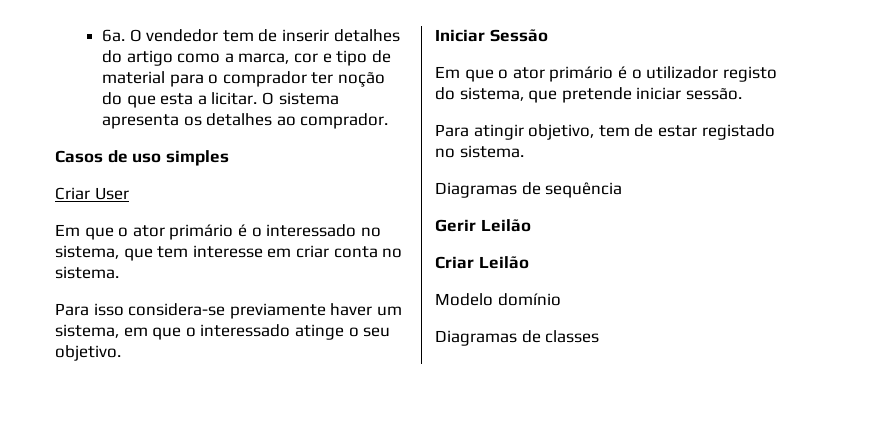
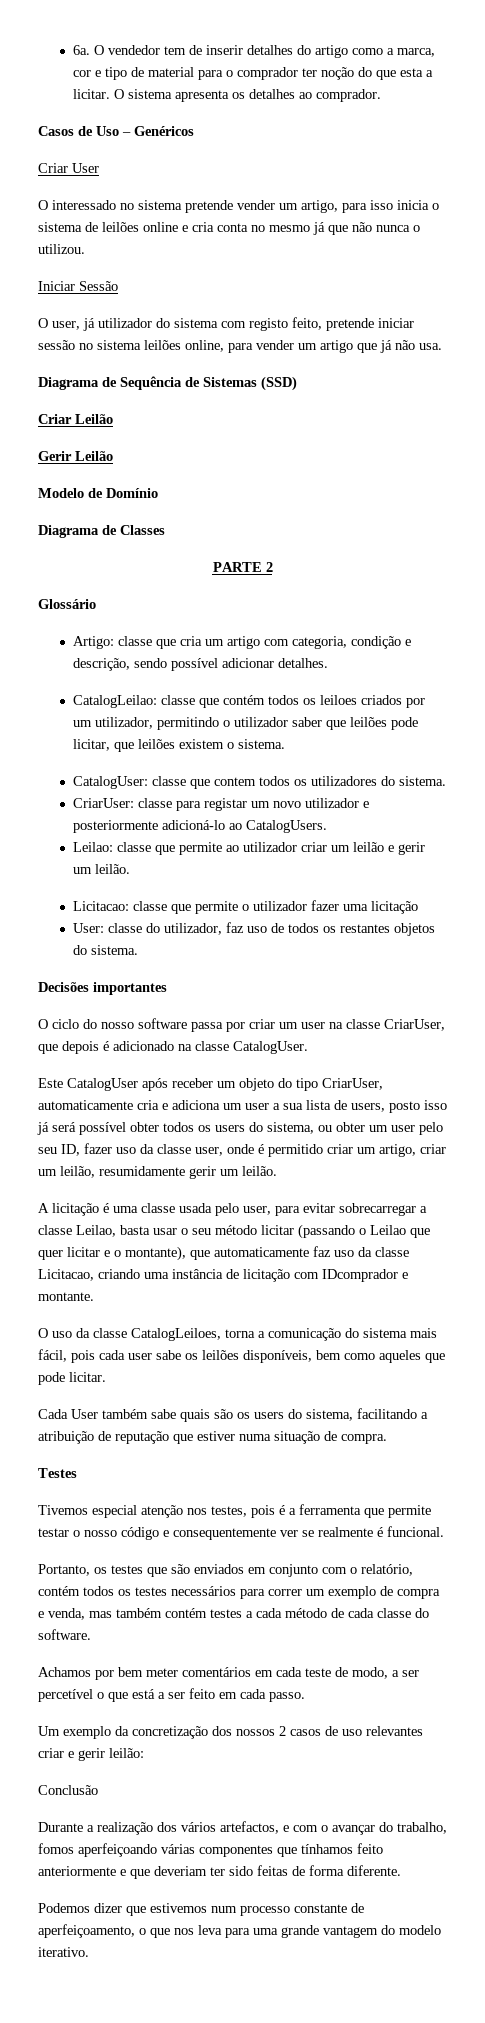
[132,150,229,166] uso simples -> [96,126,194,136] Uso – Genéricos
[55,224,381,240] [55,245,403,261] [55,266,119,279] [55,303,402,319] [55,324,391,340] [55,345,121,361] [435,29,548,42] [435,66,777,82] [435,87,742,103] [435,124,775,140] [435,145,524,158] [435,182,623,198] [435,219,531,232] [435,256,529,269] [435,293,561,306] [435,330,600,346] Em que o ator primário é o interessado no sistema, que tem interesse em criar conta no sistema. // Para isso considera-se previamente haver um sistema, em que o interessado atinge o seu objetivo. // Iniciar Sessão // Em que o ator primário é o utilizador registo do sistema, que pretende iniciar sessão. // Para atingir objetivo, tem de estar registado no sistema. // Diagramas de sequência // Gerir Leilão // Criar Leilão // Modelo domínio // Diagramas de classes -> [38,200,439,213] [38,222,420,235] [38,244,85,254] [38,281,118,291] [38,317,414,331] [38,340,442,353] [38,376,297,391] [38,414,113,424] [38,451,113,461] [38,488,158,498] [38,525,165,538] [212,562,273,572] [38,599,96,609] [73,636,412,649] [73,658,329,671] [73,695,426,708] [73,717,419,730] [73,739,286,752] [73,776,447,789] [73,798,370,811] [73,820,328,833] [73,842,426,855] [73,864,131,874] [73,900,419,914] [73,922,436,936] [73,945,139,955] [38,982,167,995] [38,1018,445,1032] [38,1041,308,1054] [38,1078,383,1091] [38,1100,447,1113] [37,1122,443,1135] [38,1143,446,1157] [38,1166,277,1179] [38,1203,427,1216] [38,1224,430,1239] [38,1246,409,1261] [38,1269,408,1282] [38,1292,94,1301] [38,1328,437,1341] [38,1349,445,1363] [38,1372,106,1385] [38,1408,428,1422] [38,1431,387,1444] [38,1468,77,1478] [38,1504,431,1518] [38,1526,444,1540] [38,1564,413,1577] [38,1586,440,1599] [38,1608,429,1620] [38,1629,91,1640] [38,1667,419,1680] [38,1688,305,1702] [38,1726,423,1739] [38,1748,144,1761] [38,1785,98,1795] [38,1821,447,1835] [38,1843,383,1857] [38,1865,401,1879] [38,1903,364,1916] [38,1924,441,1938] [38,1947,89,1957] O interessado no sistema pretende vender um artigo, para isso inicia o sistema de leilões online e cria conta no mesmo já que não nunca o utilizou. // Iniciar Sessão // O user, já utilizador do sistema com registo feito, pretende iniciar sessão no sistema leilões online, para vender um artigo que já não usa. // Diagrama de Sequência de Sistemas (SSD) // Criar Leilão // Gerir Leilão // Modelo de Domínio // Diagrama de Classes // PARTE 2 // Glossário // Artigo: classe que cria um artigo com categoria, condição e descrição, sendo possível adicionar detalhes. // CatalogLeilao: classe que contém todos os leiloes criados por um utilizador, permitindo o utilizador saber que leilões pode licitar, que leilões existem o sistema. // CatalogUser: classe que contem todos os utilizadores do sistema. // CriarUser: classe para registar um novo utilizador e posteriormente adicioná-lo ao CatalogUsers. // Leilao: classe que permite ao utilizador criar um leilão e gerir um leilão. // Licitacao: classe que permite o utilizador fazer uma licitação // User: classe do utilizador, faz uso de todos os restantes objetos do sistema. // Decisões importantes // O ciclo do nosso software passa por criar um user na classe CriarUser, que depois é adicionado na classe CatalogUser. // Este CatalogUser após receber um objeto do tipo CriarUser, automaticamente cria e adiciona um user a sua lista de users, posto isso já será possível obter todos os users do sistema, ou obter um user pelo seu ID, fazer uso da classe user, onde é permitido criar um artigo, criar um leilão, resumidamente gerir um leilão. // A licitação é uma classe usada pelo user, para evitar sobrecarregar a classe Leilao, basta usar o seu método licitar (passando o Leilao que quer licitar e o montante), que automaticamente faz uso da classe Licitacao, criando uma instância de licitação com IDcomprador e montante. // O uso da classe CatalogLeiloes, torna a comunicação do sistema mais fácil, pois cada user sabe os leilões disponíveis, bem como aqueles que pode licitar. // Cada User também sabe quais são os users do sistema, facilitando a atribuição de reputação que estiver numa situação de compra. // Testes // Tivemos especial atenção nos testes, pois é a ferramenta que permite testar o nosso código e consequentemente ver se realmente é funcional. // Portanto, os testes que são enviados em conjunto com o relatório, contém todos os testes necessários para correr um exemplo de compra e venda, mas também contém testes a cada método de cada classe do software. // Achamos por bem meter comentários em cada teste de modo, a ser percetível o que está a ser feito em cada passo. // Um exemplo da concretização dos nossos 2 casos de uso relevantes criar e gerir leilão: // Conclusão // Durante a realização dos vários artefactos, e com o avançar do trabalho, fomos aperfeiçoando várias componentes que tínhamos feito anteriormente e que deveriam ter sido feitas de forma diferente. // Podemos dizer que estivemos num processo constante de aperfeiçoamento, o que nos leva para uma grande vantagem do modelo iterativo.

